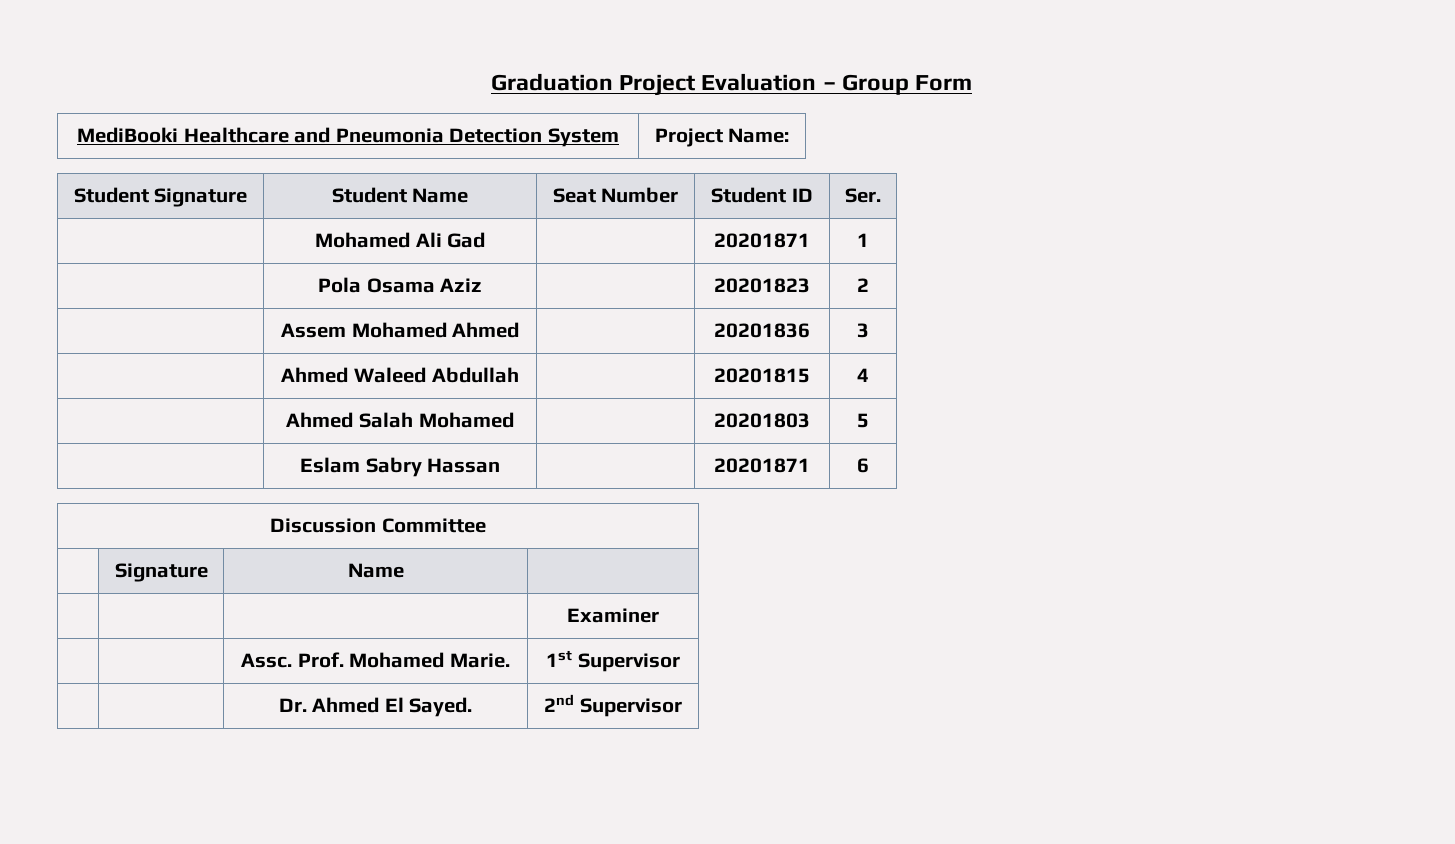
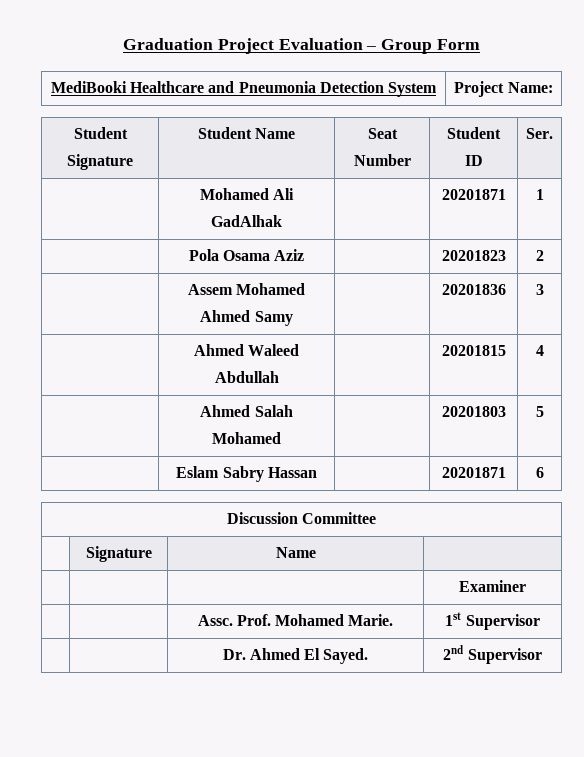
[447,232,486,248] Gad -> [211,215,282,227] GadAlhak
(520, 330) none -> [254,311,293,326] Samy

